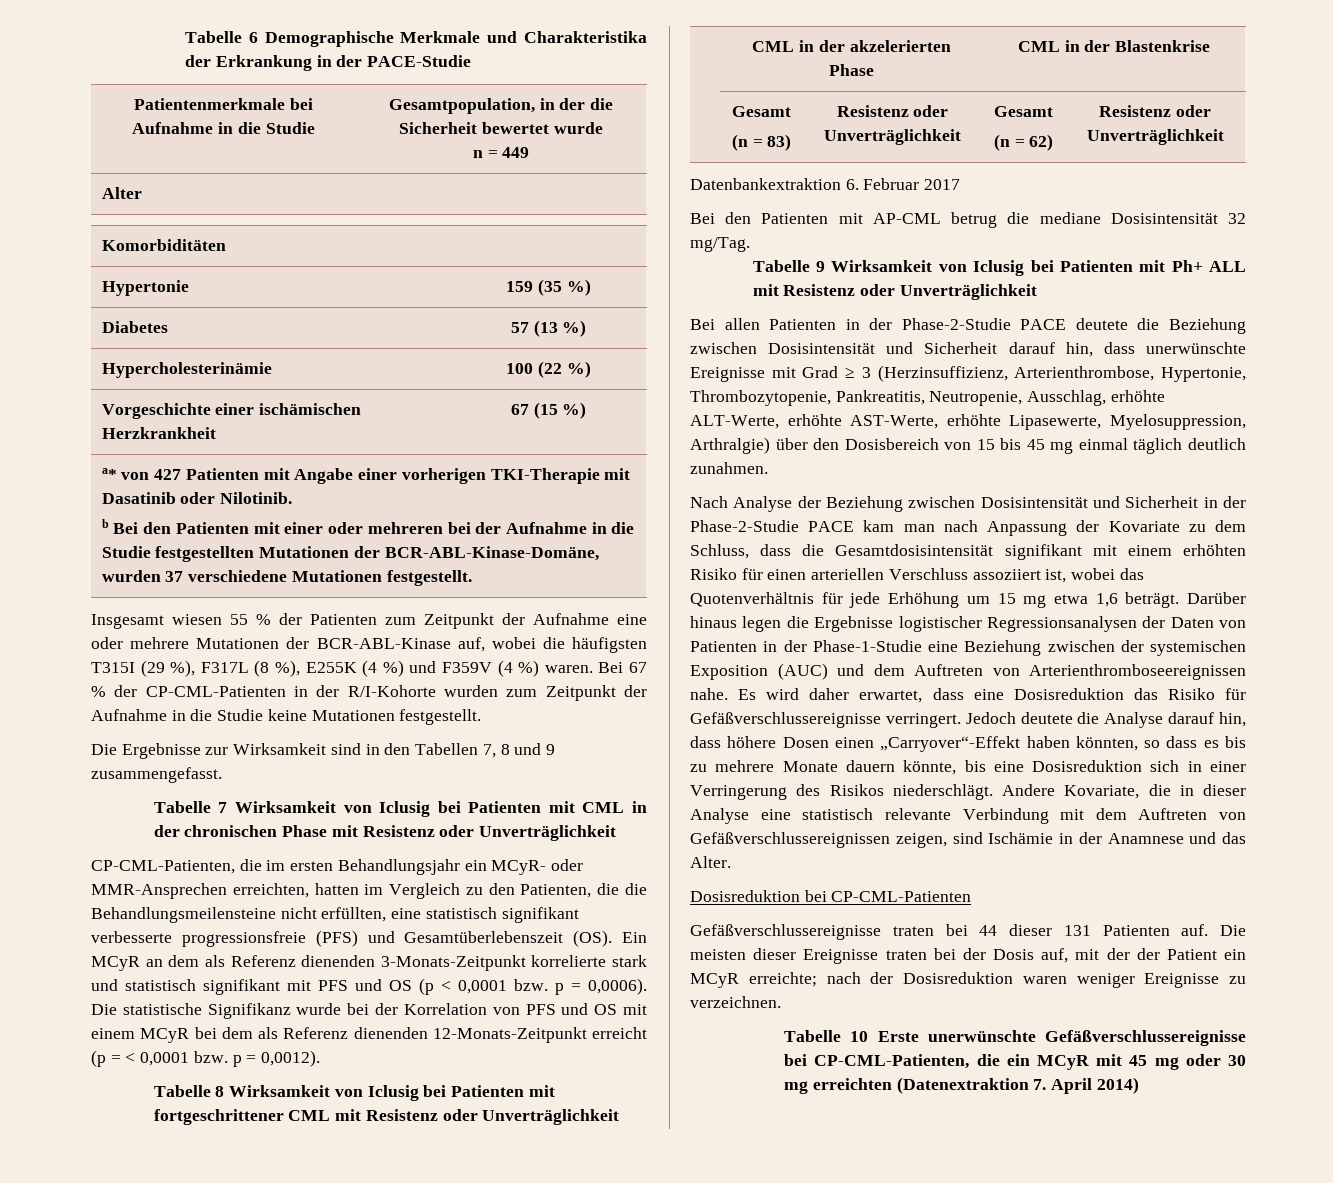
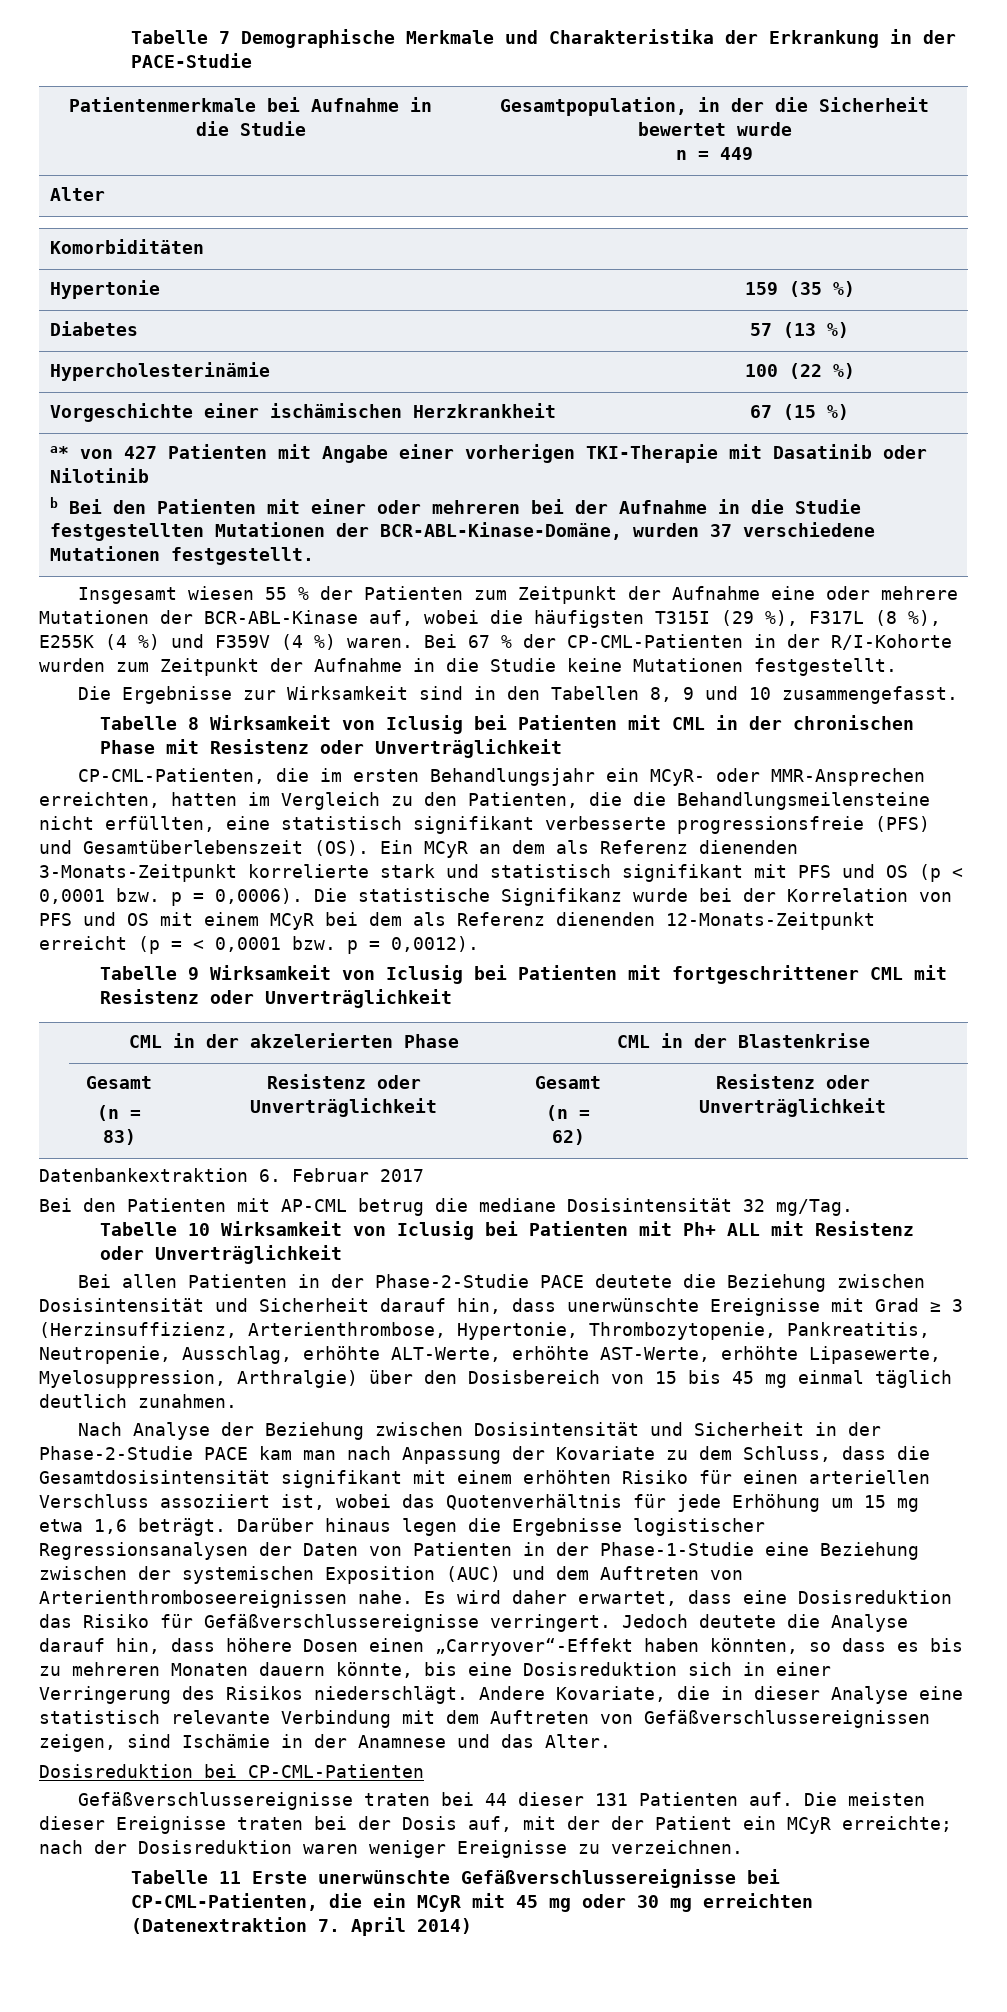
[185,31,258,43] Tabelle 6 -> [130,30,230,44] Tabelle 7
[220,492,293,504] Nilotinib. -> [49,468,149,483] Nilotinib
[482,743,555,758] 7, 8 und 9 -> [649,686,771,702] 8, 9 und 10
[218,802,228,813] 7 -> [188,717,200,730] 8
[215,1086,225,1097] 8 -> [188,967,200,980] 9
[816,261,826,272] 9 -> [188,1223,211,1236] 10
[715,760,838,772] mehrere Monate -> [72,1662,248,1676] mehreren Monaten
[850,1031,869,1042] 10 -> [218,1871,241,1884] 11

